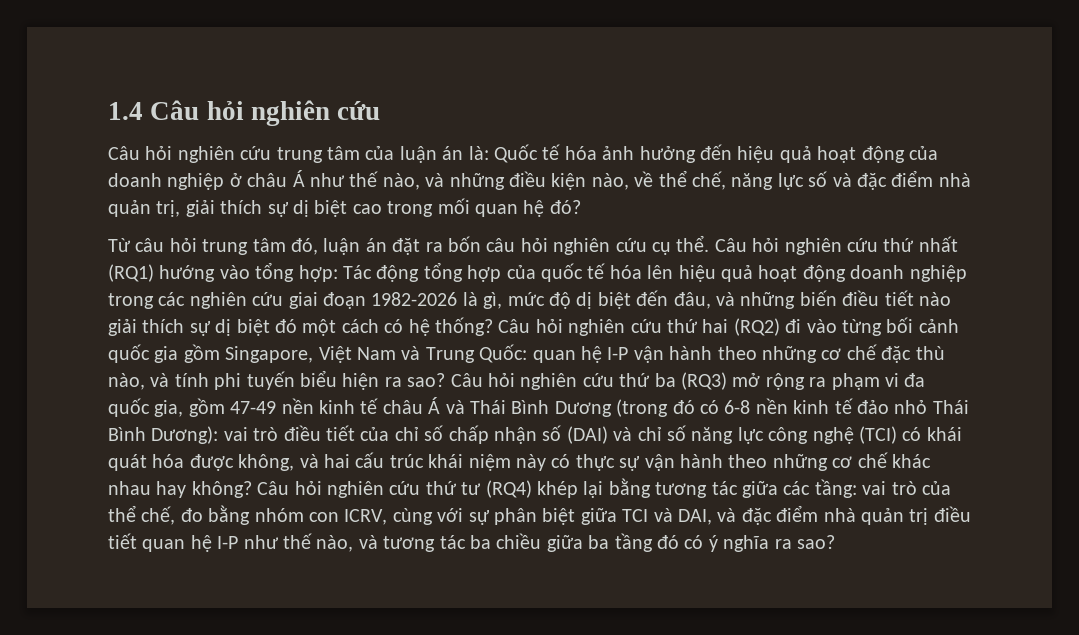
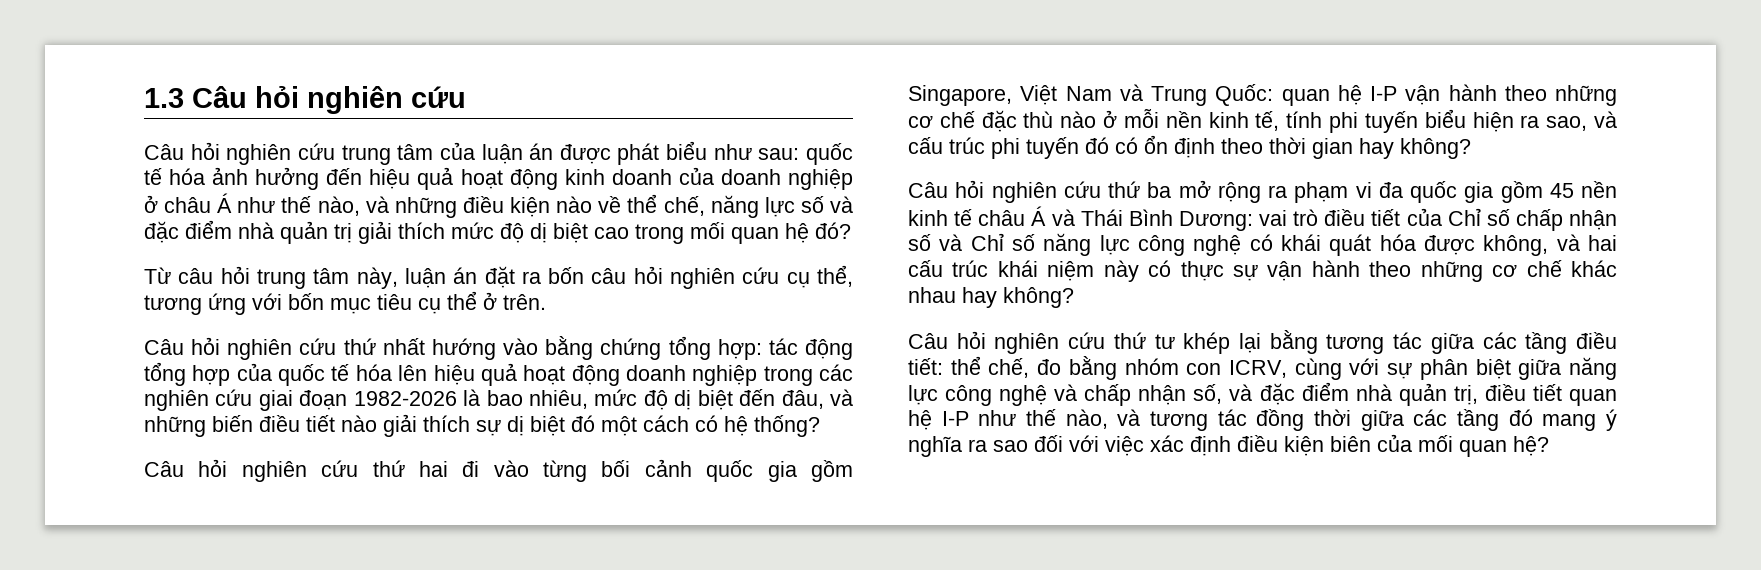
[108,102,143,120] 1.4 -> [144,88,184,108] 1.3
[468,144,538,163] là: Quốc -> [559,141,853,165] được phát biểu như sau: quốc
(905, 154) none -> [564,169,672,185] kinh doanh
[591,173,629,190] nào, -> [556,196,593,213] nào
[156,200,289,217] trị, giải thích sự -> [334,221,524,244] trị giải thích mức độ
[291,238,318,255] đó, -> [356,267,398,289] này,
[676,235,710,252] thể. -> [817,265,853,287] [144,291,546,315] thể, tương ứng với bốn mục tiêu cụ thể ở trên. //
[108,264,154,282] (RQ1) -> (425, 346) none
(250, 272) none -> [545,336,662,360] bằng chứng
[343,265,372,279] Tác -> [768,338,798,355] tác
[483,292,503,309] gì, -> [486,390,588,409] bao nhiêu,
(493, 326) none -> (820, 426) //
[733,318,780,336] (RQ2) -> (448, 469) none
[108,373,170,390] nào, và -> [1060,109,1280,131] nào ở mỗi nền kinh tế,
[407,373,446,387] sao? -> [1546,111,1617,131] [908,135,1471,159] sao, và cấu trúc phi tuyến đó có ổn định theo thời gian hay không? //
[680,372,727,390] (RQ3) -> (1172, 190) none
[154,398,277,417] gia, gồm 47-49 -> [1464,181,1574,203] gia gồm 45
[554,398,969,417] [108,426,219,444] Dương (trong đó có 6-8 nền kinh tế đảo nhỏ Thái Bình Dương): -> [1178,211,1253,231] Dương:
[394,427,419,441] chỉ -> [1447,208,1481,226] Chỉ
[566,426,662,444] (DAI) và chỉ -> [939,233,1004,251] và Chỉ
[858,426,897,444] (TCI) -> (1242, 245) none
(252, 489) none -> (1074, 297) //
[485,480,532,498] (RQ4) -> (1175, 341) none
[814,479,951,498] tầng: vai trò của -> [1525,332,1617,354] [908,358,943,375] tầng điều tiết:
[622,505,929,525] TCI và DAI, và đặc điểm nhà quản trị -> [1569,357,1617,380] [908,382,1478,406] năng lực công nghệ và chấp nhận số, và đặc điểm nhà quản trị,
[470,533,610,552] ba chiều giữa ba -> [1256,409,1448,431] đồng thời giữa các
[684,535,704,549] có -> [1542,414,1597,431] mang
[796,535,835,549] sao? -> [993,434,1549,457] sao đối với việc xác định điều kiện biên của mối quan hệ?

